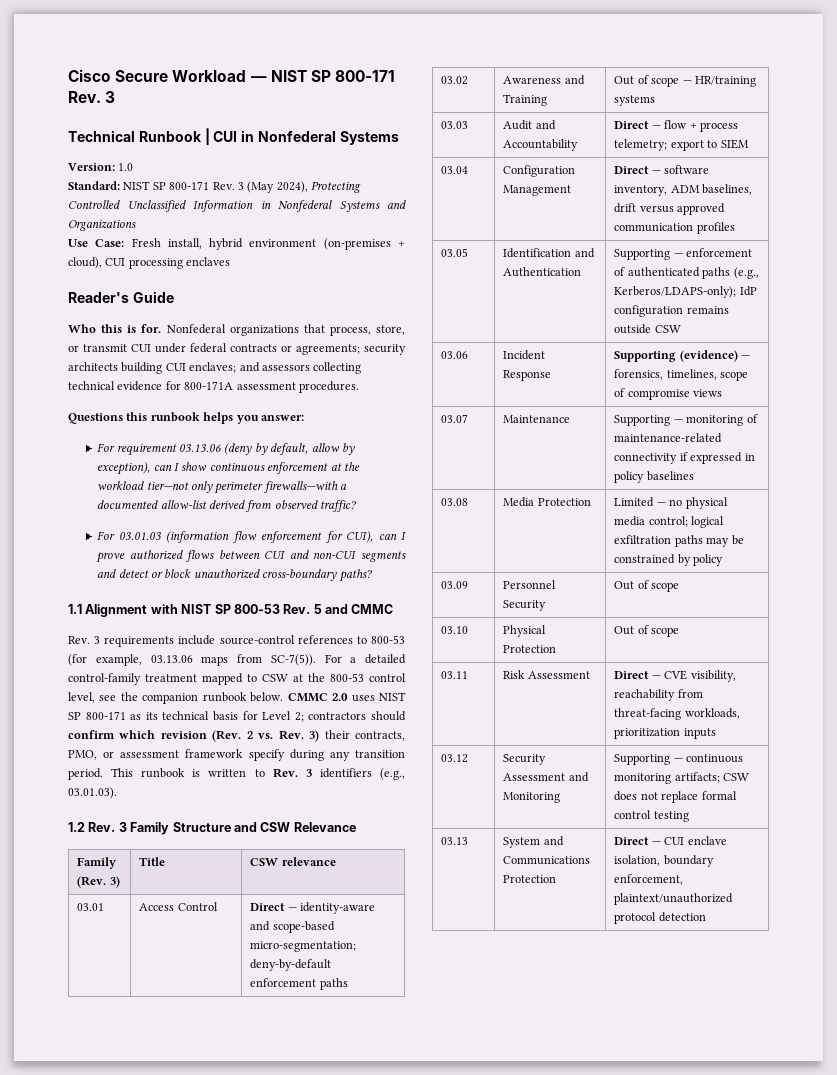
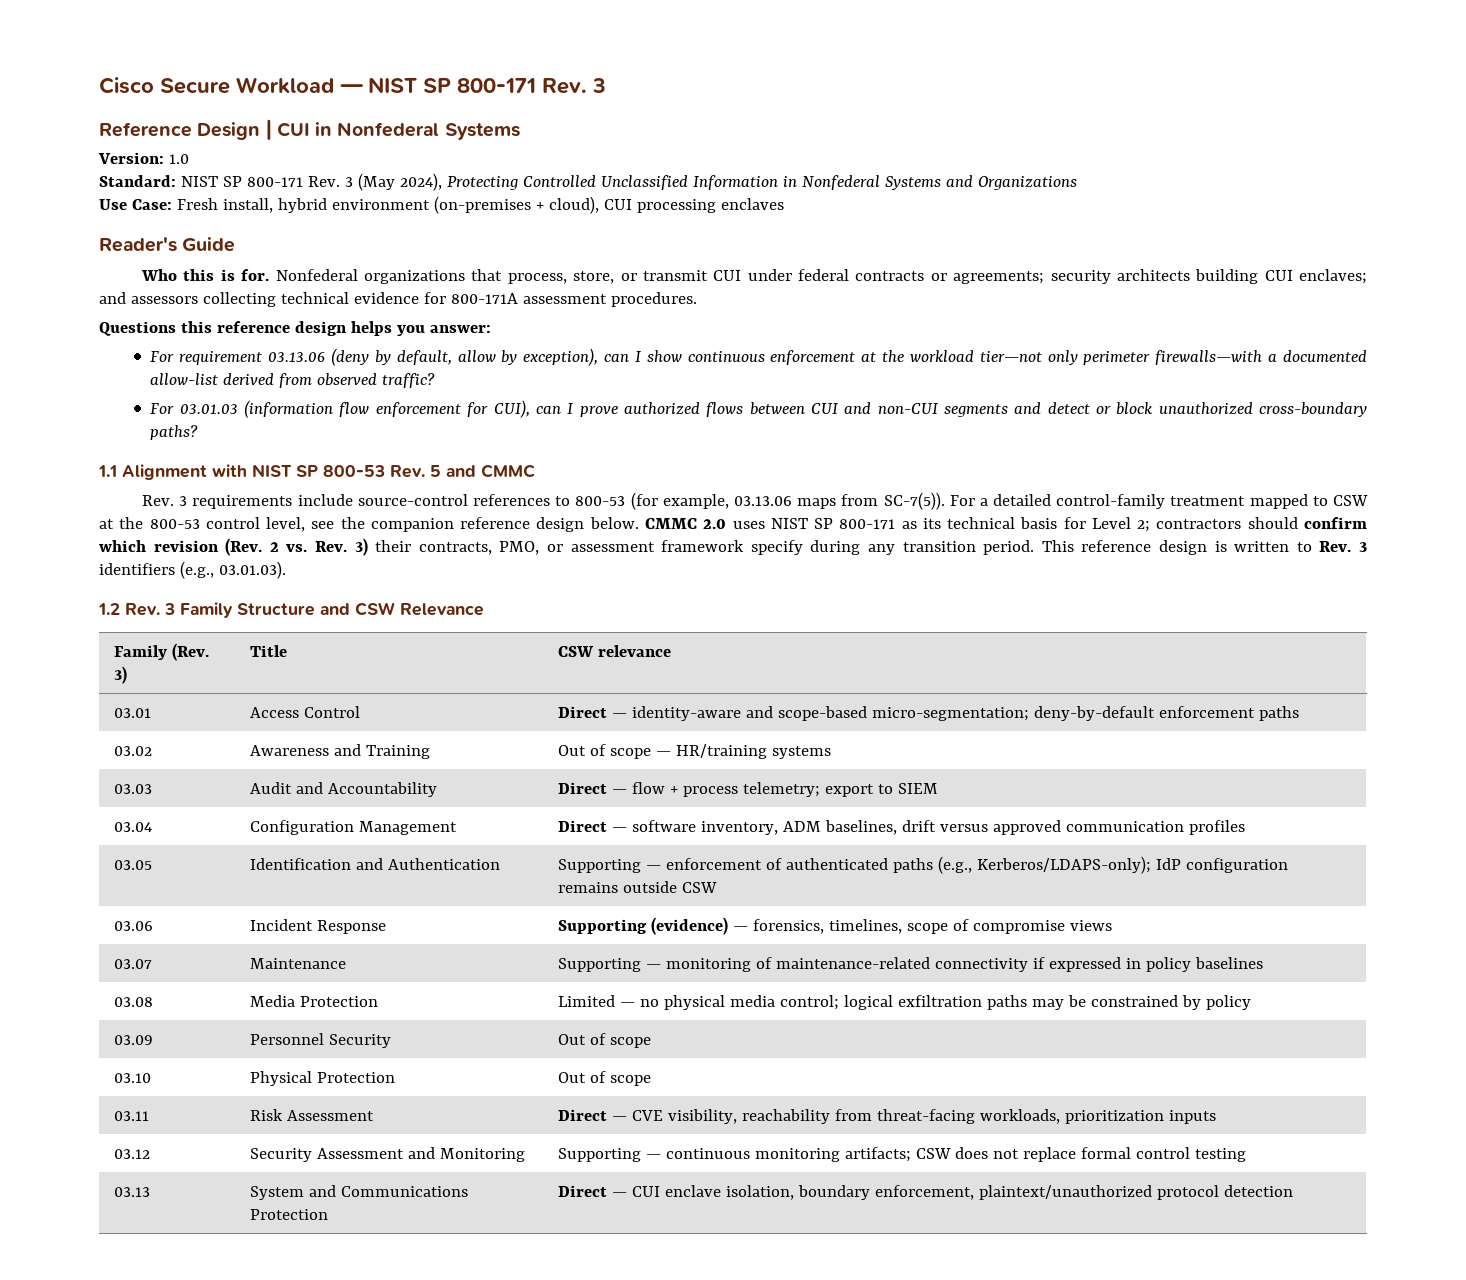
[68,130,202,142] Technical Runbook -> [99,122,261,140] Reference Design
[150,412,200,422] runbook -> [216,321,347,336] reference design
[202,692,247,702] runbook -> [460,517,585,532] reference design
[141,768,186,778] runbook -> [1081,540,1208,555] reference design

